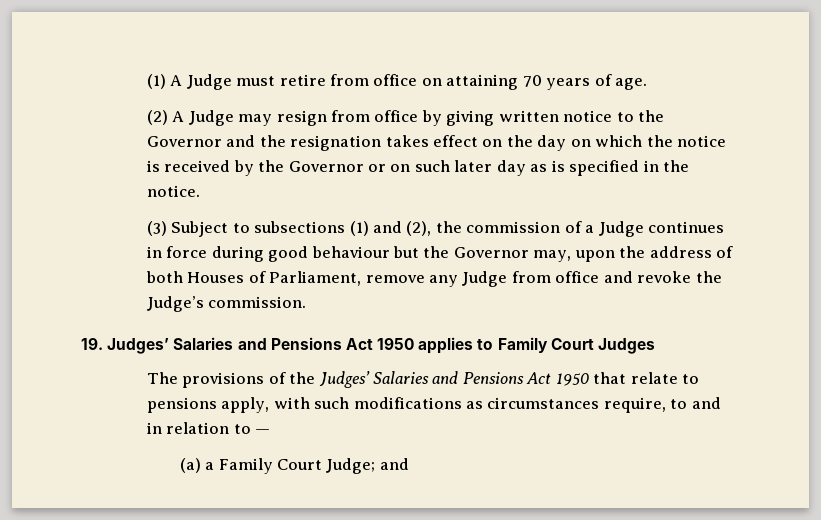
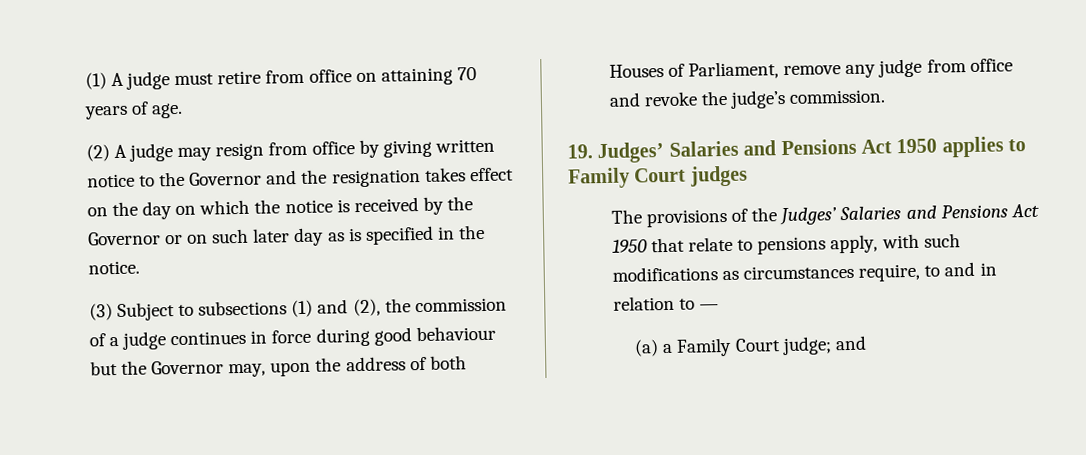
[186,74,232,90] Judge -> [126,71,171,90] judge
[188,110,234,126] Judge -> [129,143,174,162] judge
[598,221,644,237] Judge -> [122,331,167,350] judge
[462,271,508,287] Judge -> [878,58,923,78] judge
[146,296,204,312] Judge’s -> [730,89,787,109] judge’s
[598,338,656,354] Judges -> [689,165,748,187] judges
[326,458,376,474] Judge; -> [781,336,832,356] judge;

